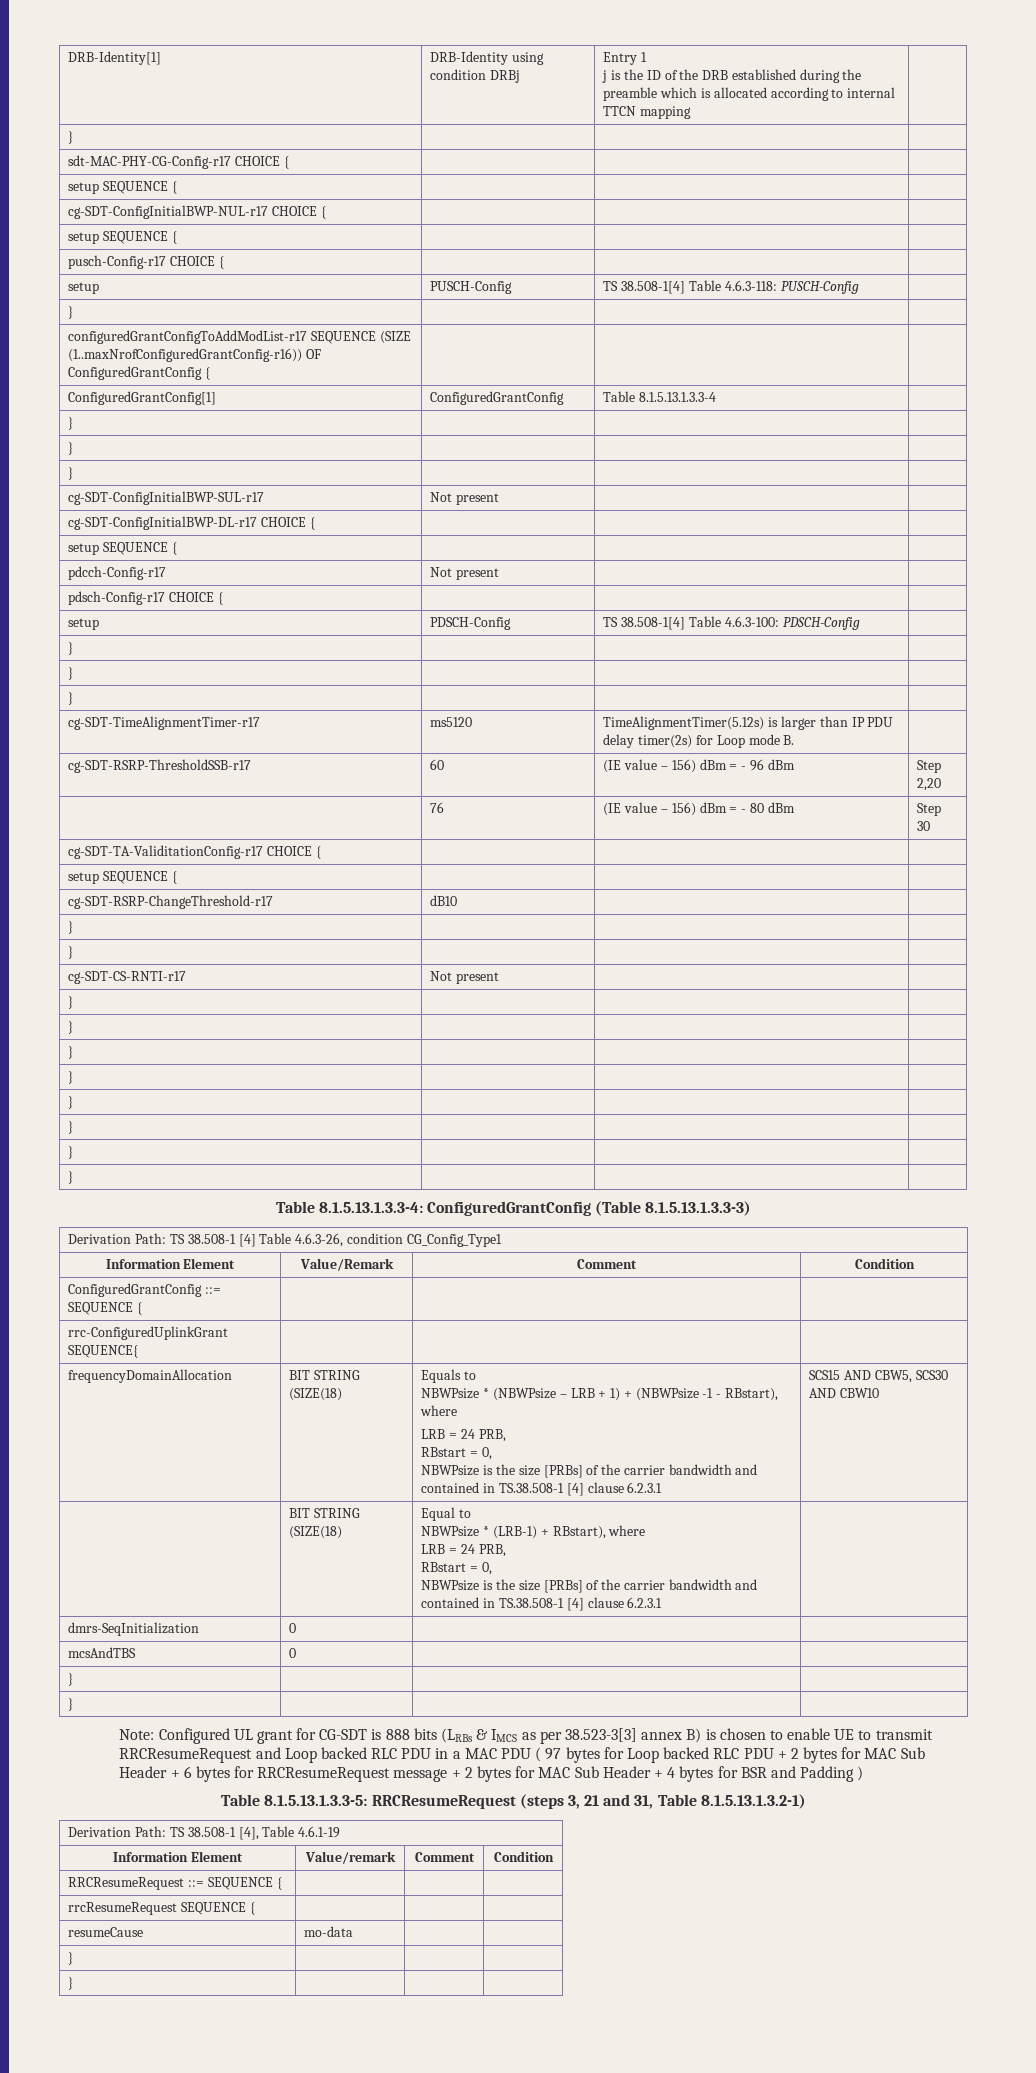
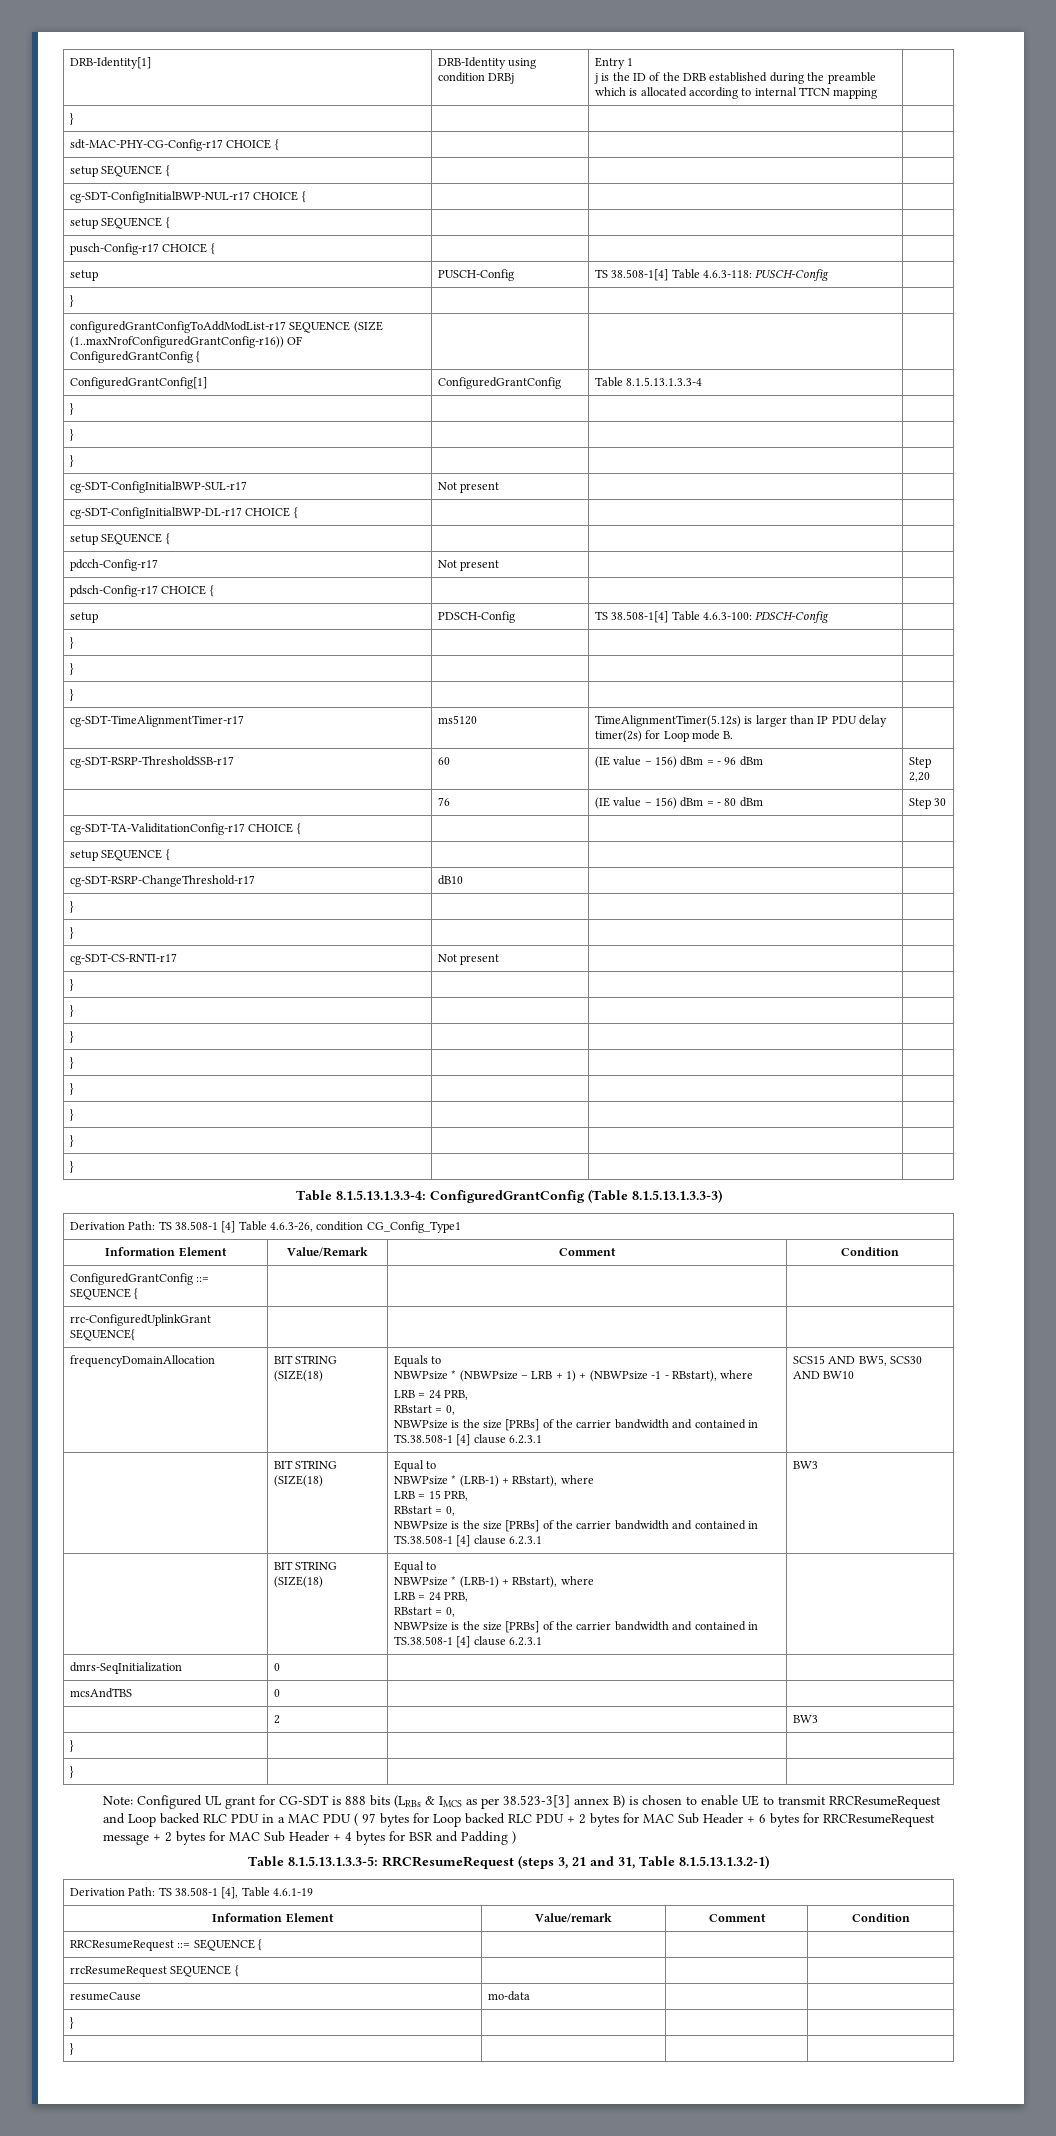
[875,1370,913,1383] CBW5, -> [858,1355,887,1366] BW5,
[840,1388,880,1398] CBW10 -> [823,1371,855,1379] [273,1460,338,1469] [273,1475,323,1487] [393,1460,437,1472] [393,1475,594,1487] [393,1490,468,1501] [393,1506,455,1516] [393,1520,758,1532] [393,1535,542,1547] [792,1461,818,1469] BW10 // | BIT STRING (SIZE(18) | Equal to // NBWPsize * (LRB-1) + RBstart), where // LRB = 15 PRB, // RBstart = 0, // NBWPsize is the size [PRBs] of the carrier bandwidth and contained in TS.38.508-1 [4] clause 6.2.3.1 | BW3
(297, 1653) none -> [273,1715,280,1724] [792,1715,818,1723] // | 2 | | BW3

